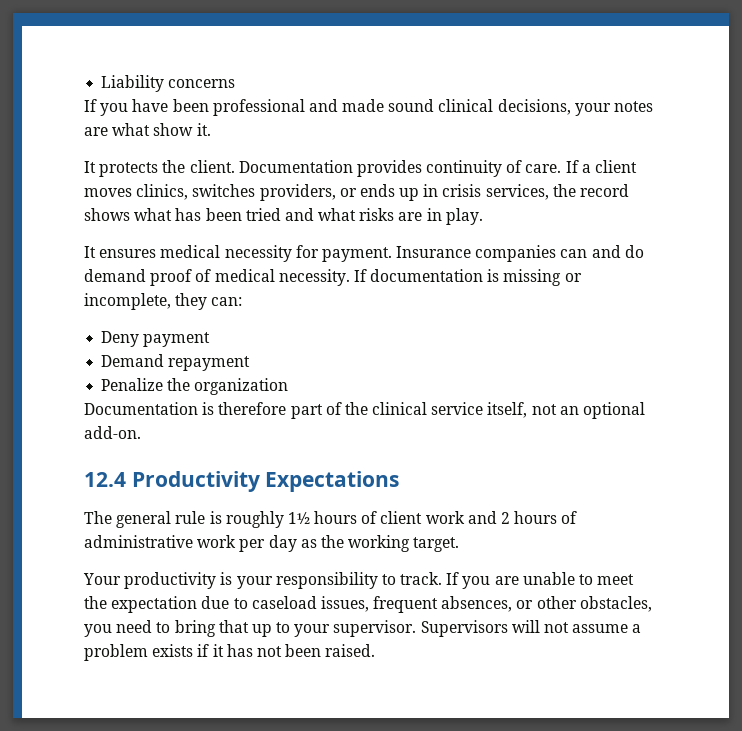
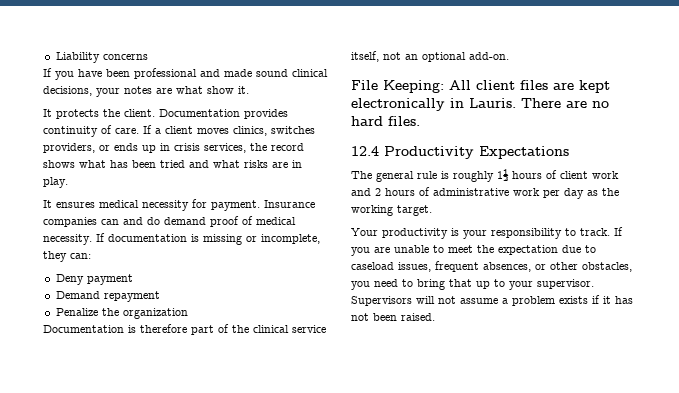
(141, 432) none -> [351,80,610,93] [351,98,609,111] [351,116,420,126] // File Keeping: All client files are kept electronically in Lauris. There are no hard files.

